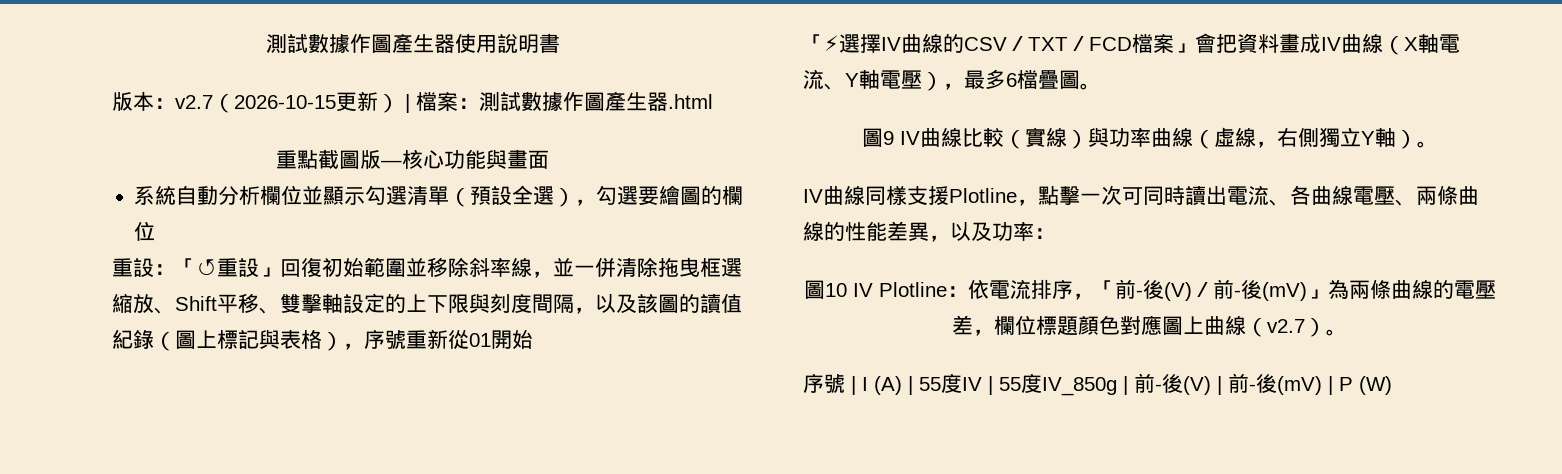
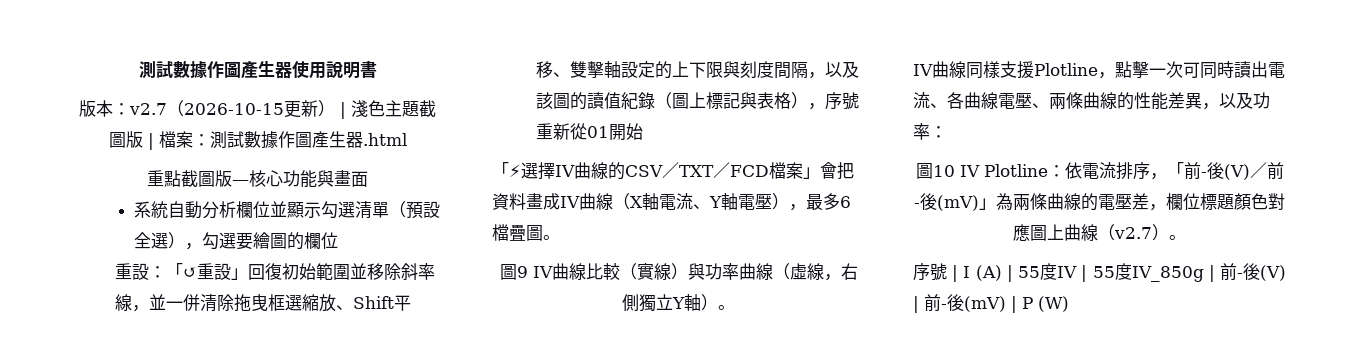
(410, 103) none -> [351,100,436,118] [108,131,154,150] 淺色主題截圖版 |

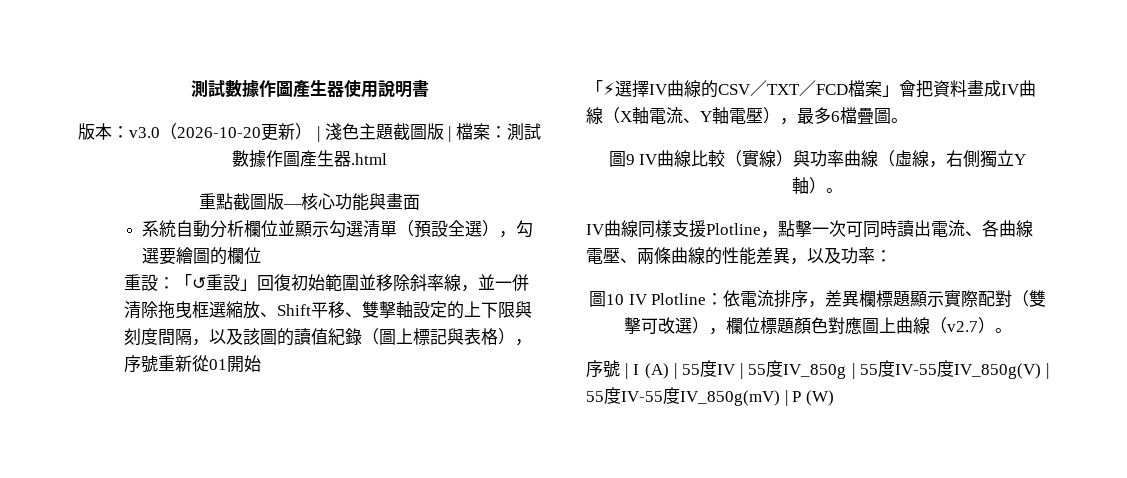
[129,100,284,117] v2.7（2026-10-15 -> [129,123,262,140] v3.0（2026-10-20
[1166,162,1284,180] [914,193,1149,211] 「前-後(V)／前-後(mV)」為兩條曲線的電壓差 -> [825,290,1047,308] [623,317,709,334] 差異欄標題顯示實際配對（雙擊可改選）
[1220,263,1286,281] [913,294,1006,313] 前-後(V) | 前-後(mV) -> [859,360,1049,379] [586,387,780,406] 55度IV-55度IV_850g(V) | 55度IV-55度IV_850g(mV)

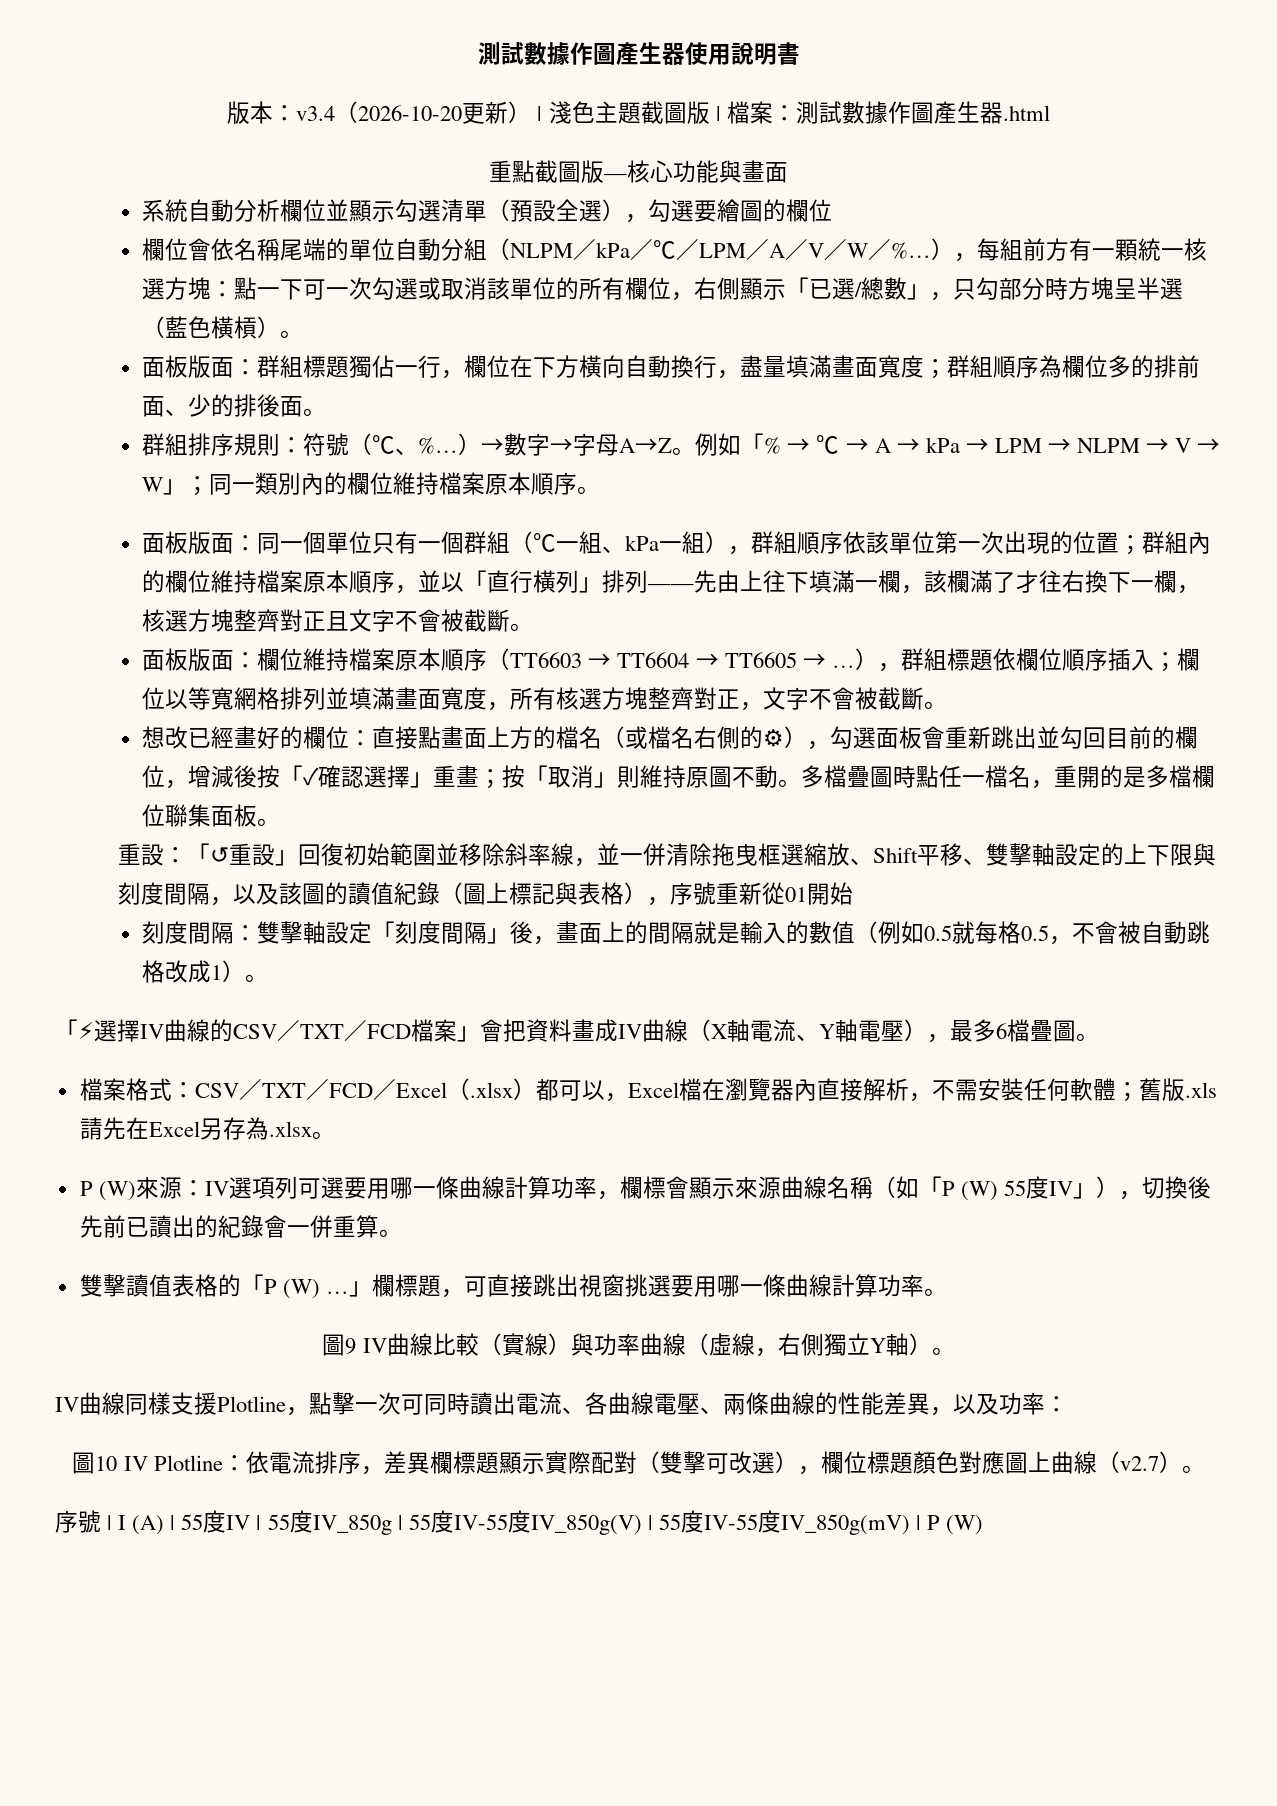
[129,127,161,138] v3.0 -> [296,106,336,121] v3.4
(262, 255) none -> [142,238,1208,262] [142,277,1184,301] [142,316,304,339] [142,355,1201,379] [142,394,327,417] [142,433,1221,456] [142,472,601,496] [142,531,1212,555] [142,570,1201,594] [142,609,534,632] [142,648,1200,672] [142,687,948,711] [142,726,1199,750] [142,765,1216,789] [142,804,281,827] // 欄位會依名稱尾端的單位自動分組（NLPM／kPa／℃／LPM／A／V／W／%…），每組前方有一顆統一核選方塊：點一下可一次勾選或取消該單位的所有欄位，右側顯示「已選/總數」，只勾部分時方塊呈半選（藍色橫槓）。 // 面板版面：群組標題獨佔一行，欄位在下方橫向自動換行，盡量填滿畫面寬度；群組順序為欄位多的排前面、少的排後面。 // 群組排序規則：符號（℃、%…）→數字→字母A→Z。例如「% → ℃ → A → kPa → LPM → NLPM → V → W」；同一類別內的欄位維持檔案原本順序。 // 面板版面：同一個單位只有一個群組（℃一組、kPa一組），群組順序依該單位第一次出現的位置；群組內的欄位維持檔案原本順序，並以「直行橫列」排列——先由上往下填滿一欄，該欄滿了才往右換下一欄，核選方塊整齊對正且文字不會被截斷。 // 面板版面：欄位維持檔案原本順序（TT6603 → TT6604 → TT6605 → …），群組標題依欄位順序插入；欄位以等寬網格排列並填滿畫面寬度，所有核選方塊整齊對正，文字不會被截斷。 // 想改已經畫好的欄位：直接點畫面上方的檔名（或檔名右側的⚙），勾選面板會重新跳出並勾回目前的欄位，增減後按「✓確認選擇」重畫；按「取消」則維持原圖不動。多檔疊圖時點任一檔名，重開的是多檔欄位聯集面板。
(261, 363) none -> [142,921,1211,945] [142,960,269,983] // 刻度間隔：雙擊軸設定「刻度間隔」後，畫面上的間隔就是輸入的數值（例如0.5就每格0.5，不會被自動跳格改成1）。
(908, 120) none -> [79,1078,1217,1102] [79,1117,335,1140] [79,1176,1211,1201] [79,1215,402,1238] [79,1274,947,1299] // 檔案格式：CSV／TXT／FCD／Excel（.xlsx）都可以，Excel檔在瀏覽器內直接解析，不需安裝任何軟體；舊版.xls請先在Excel另存為.xlsx。 // P (W)來源：IV選項列可選要用哪一條曲線計算功率，欄標會顯示來源曲線名稱（如「P (W) 55度IV」），切換後先前已讀出的紀錄會一併重算。 // 雙擊讀值表格的「P (W) …」欄標題，可直接跳出視窗挑選要用哪一條曲線計算功率。

